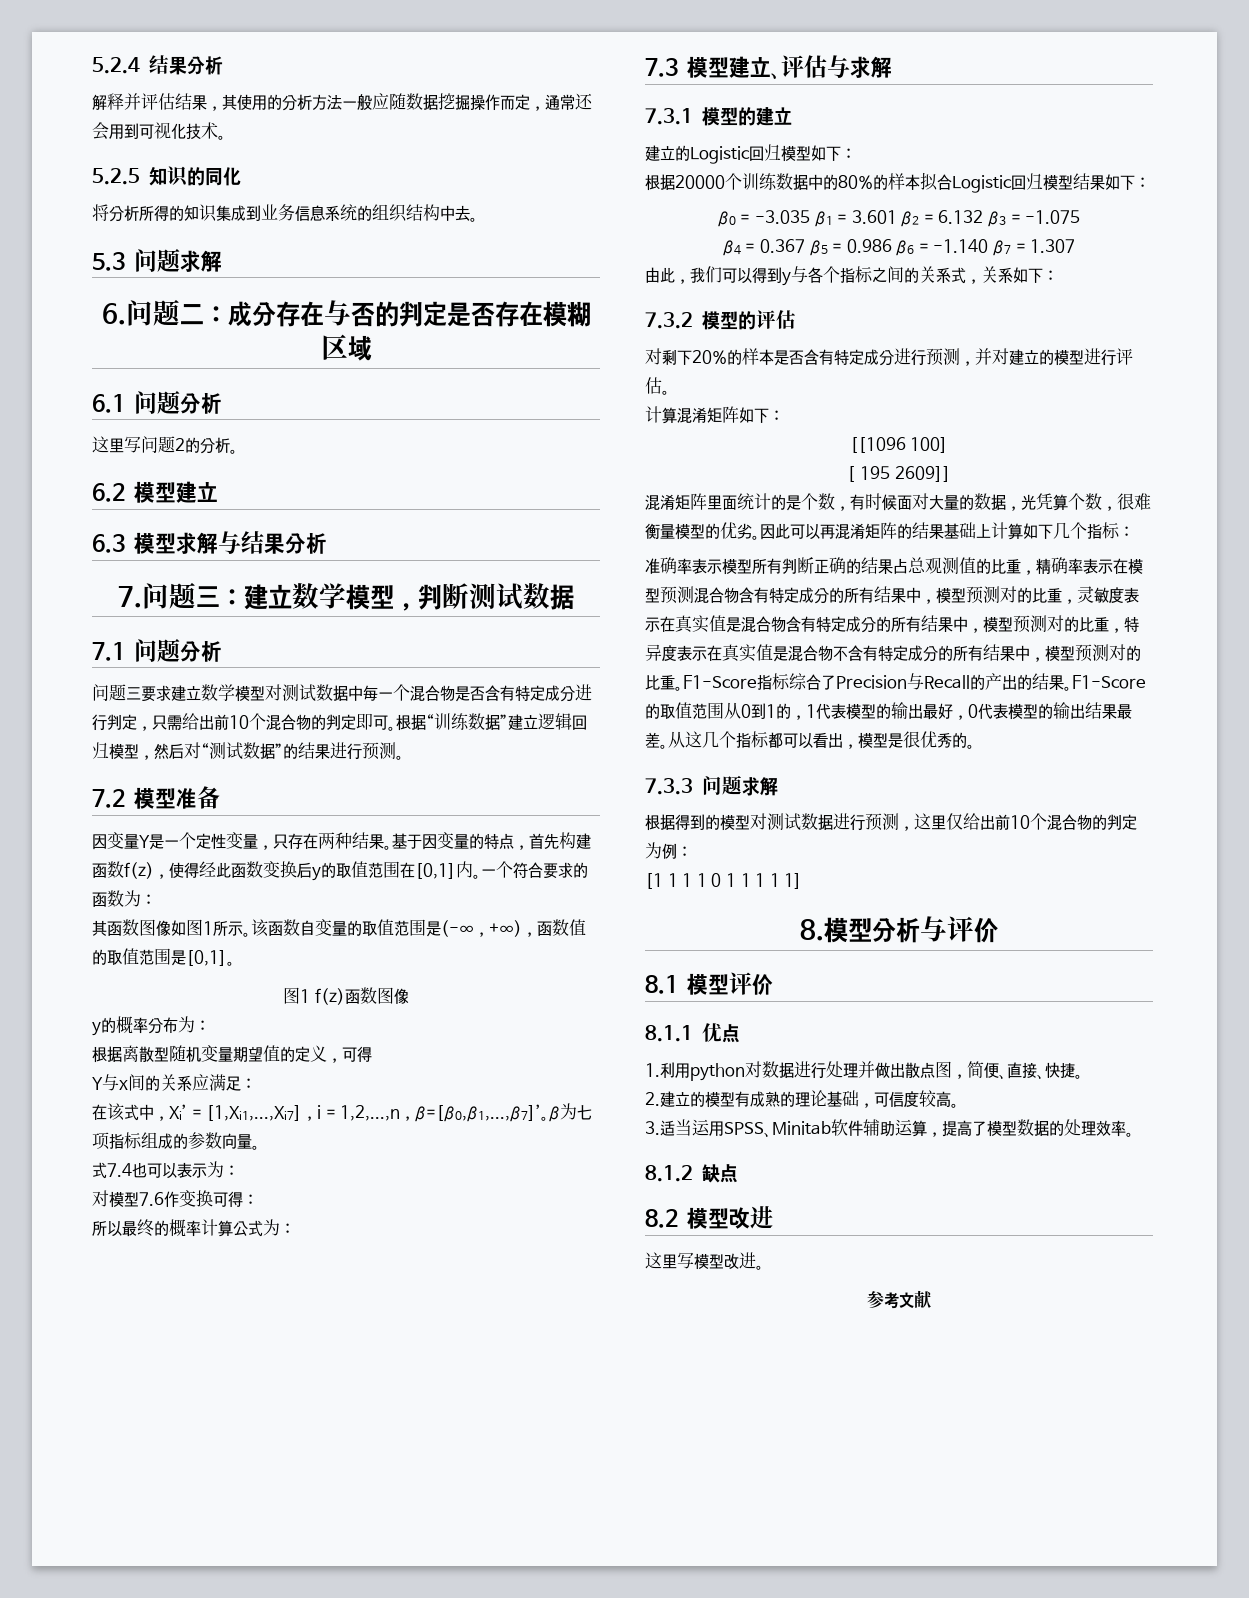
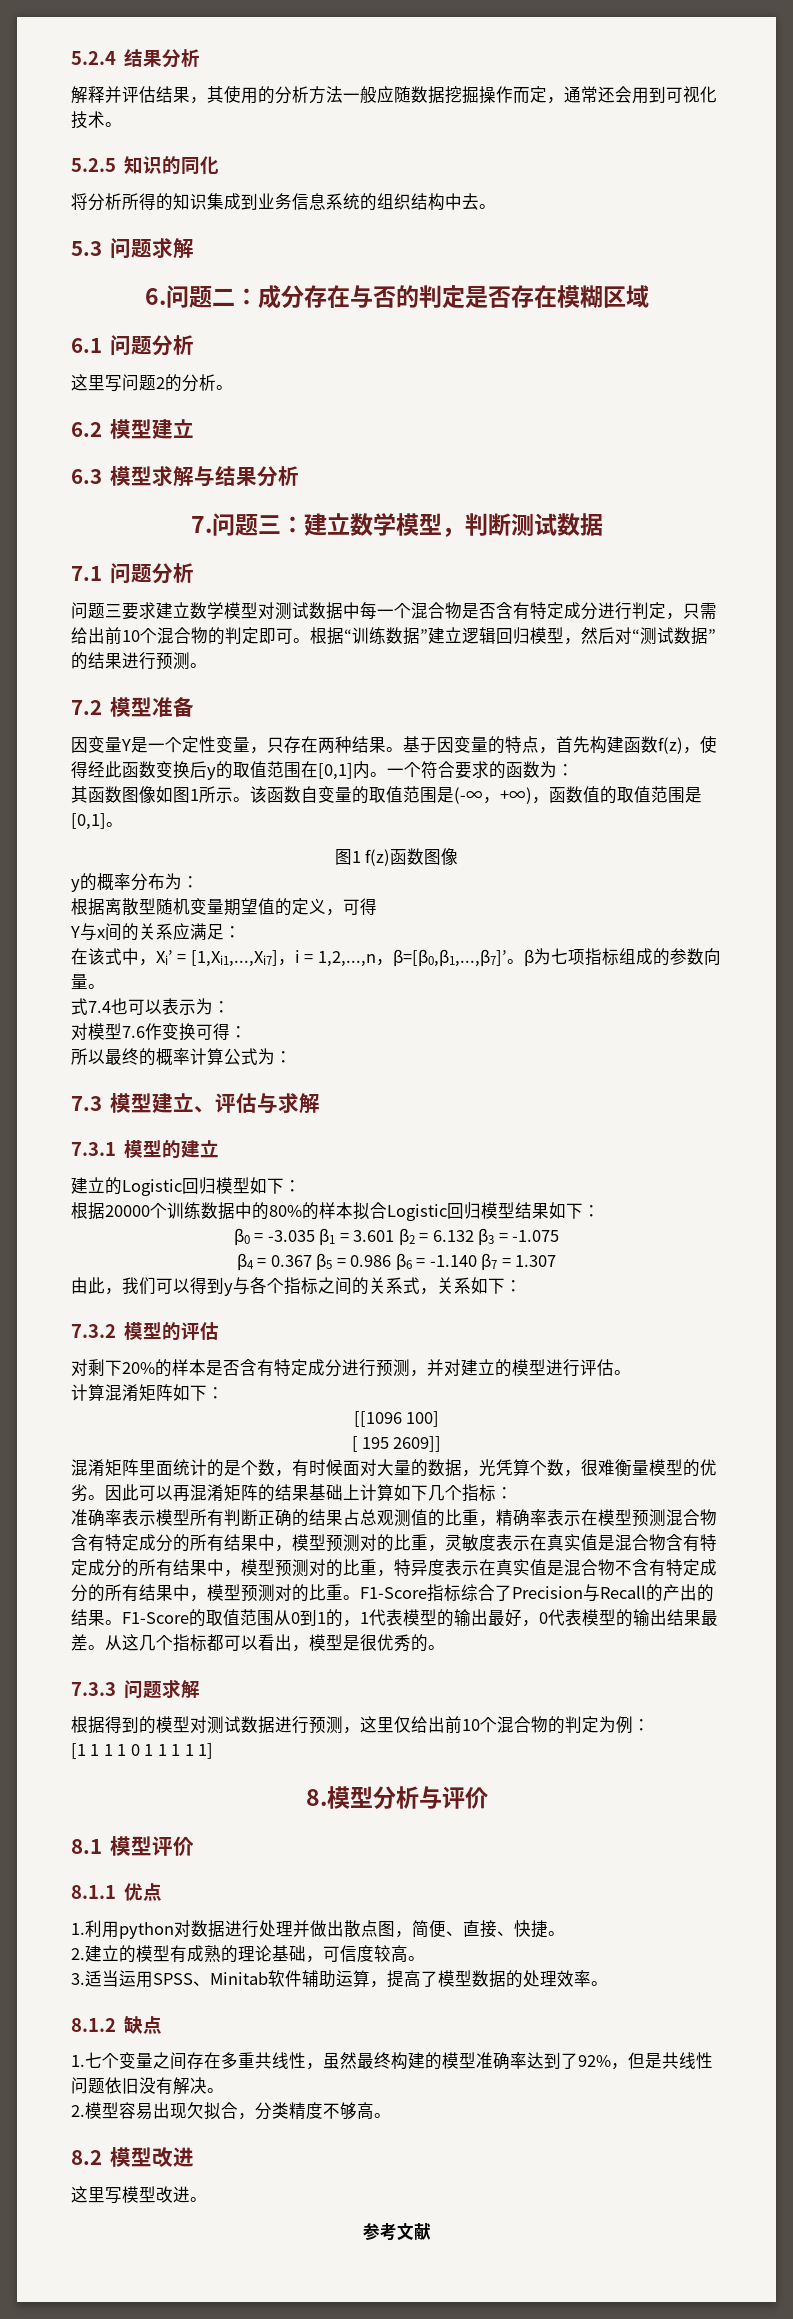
(738, 1173) none -> [71,2052,713,2070] [71,2077,224,2095] [71,2102,391,2120] // 1.七个变量之间存在多重共线性，虽然最终构建的模型准确率达到了92%，但是共线性问题依旧没有解决。 // 2.模型容易出现欠拟合，分类精度不够高。

